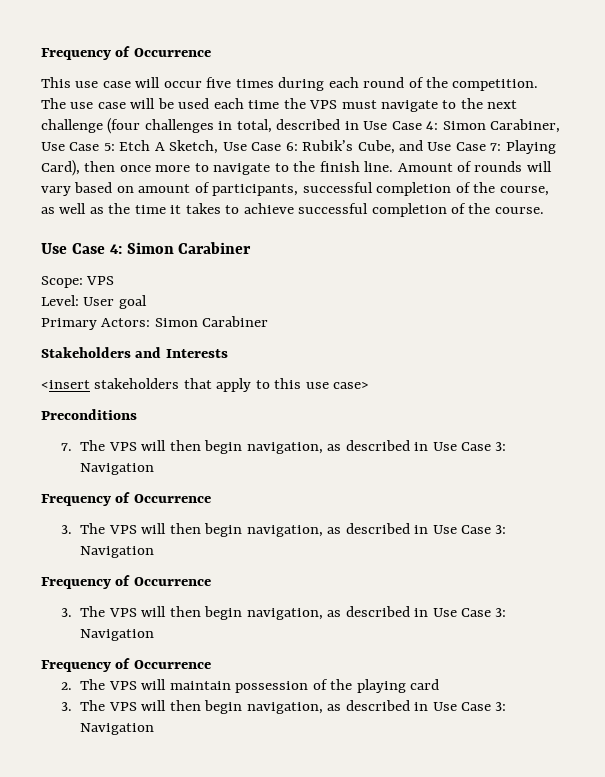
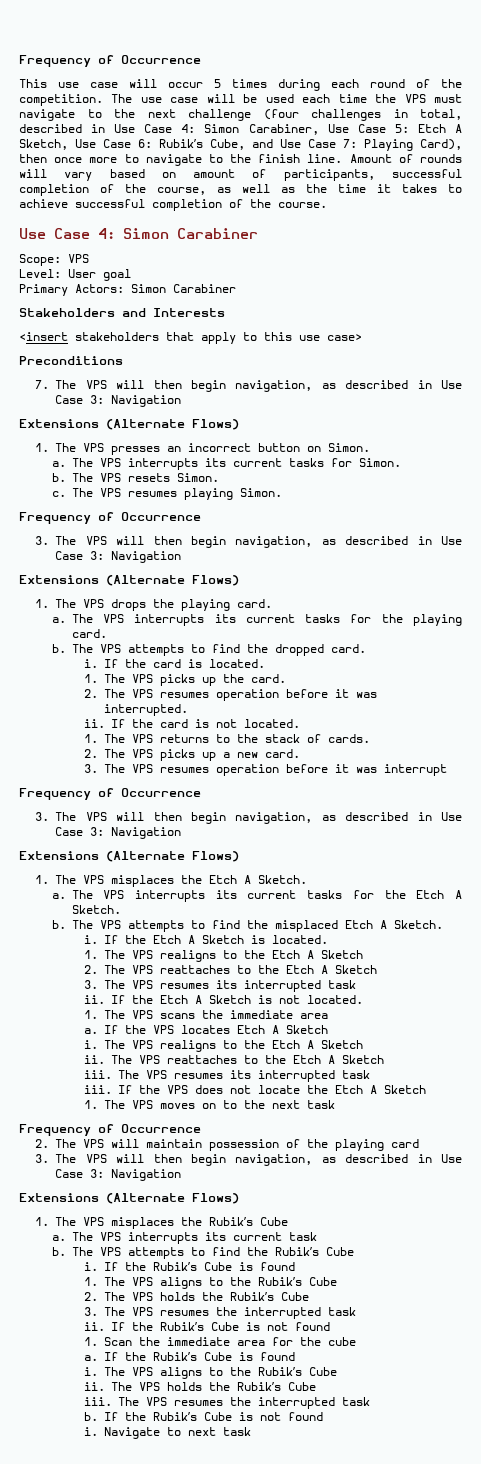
[206,77,232,88] five -> [214,79,221,88] 5
(155, 469) none -> [19,419,239,430] [35,443,371,455] [51,458,401,470] [51,473,219,482] [51,488,282,500] // Extensions (Alternate Flows) // 1. The VPS presses an incorrect button on Simon. // a. The VPS interrupts its current tasks for Simon. // b. The VPS resets Simon. // c. The VPS resumes playing Simon.
(155, 552) none -> [19,575,239,586] [35,599,273,611] [51,614,462,626] [71,629,107,638] [51,644,366,656] [84,659,266,668] [84,674,287,686] [84,689,378,701] [104,704,189,716] [84,719,301,728] [84,734,371,743] [84,749,301,761] [84,764,448,776] // Extensions (Alternate Flows) // 1. The VPS drops the playing card. // a. The VPS interrupts its current tasks for the playing card. // b. The VPS attempts to find the dropped card. // i. If the card is located. // 1. The VPS picks up the card. // 2. The VPS resumes operation before it was interrupted. // ii. If the card is not located. // 1. The VPS returns to the stack of cards. // 2. The VPS picks up a new card. // 3. The VPS resumes operation before it was interrupt
(155, 635) none -> [19,851,239,862] [35,875,308,887] [51,890,463,902] [71,905,121,914] [51,920,443,932] [84,935,329,944] [84,950,364,962] [84,965,378,974] [84,980,357,992] [84,995,364,1004] [84,1010,329,1019] [84,1025,329,1034] [84,1040,364,1052] [84,1055,385,1064] [84,1070,371,1082] [84,1085,427,1094] [84,1100,336,1109] // Extensions (Alternate Flows) // 1. The VPS misplaces the Etch A Sketch. // a. The VPS interrupts its current tasks for the Etch A Sketch. // b. The VPS attempts to find the misplaced Etch A Sketch. // i. If the Etch A Sketch is located. // 1. The VPS realigns to the Etch A Sketch // 2. The VPS reattaches to the Etch A Sketch // 3. The VPS resumes its interrupted task // ii. If the Etch A Sketch is not located. // 1. The VPS scans the immediate area // a. If the VPS locates Etch A Sketch // i. The VPS realigns to the Etch A Sketch // ii. The VPS reattaches to the Etch A Sketch // iii. The VPS resumes its interrupted task // iii. If the VPS does not locate the Etch A Sketch // 1. The VPS moves on to the next task
(155, 729) none -> [19,1193,239,1204] [35,1217,289,1229] [51,1232,317,1244] [51,1247,354,1259] [84,1262,296,1271] [84,1277,338,1289] [84,1292,310,1301] [84,1307,357,1319] [84,1322,331,1331] [84,1337,357,1346] [84,1352,296,1361] [84,1367,338,1379] [84,1382,317,1391] [84,1397,371,1409] [84,1412,324,1421] [84,1427,252,1439] // Extensions (Alternate Flows) // 1. The VPS misplaces the Rubik’s Cube // a. The VPS interrupts its current task // b. The VPS attempts to find the Rubik’s Cube // i. If the Rubik’s Cube is found // 1. The VPS aligns to the Rubik’s Cube // 2. The VPS holds the Rubik’s Cube // 3. The VPS resumes the interrupted task // ii. If the Rubik’s Cube is not found // 1. Scan the immediate area for the cube // a. If the Rubik’s Cube is found // i. The VPS aligns to the Rubik’s Cube // ii. The VPS holds the Rubik’s Cube // iii. The VPS resumes the interrupted task // b. If the Rubik’s Cube is not found // i. Navigate to next task

